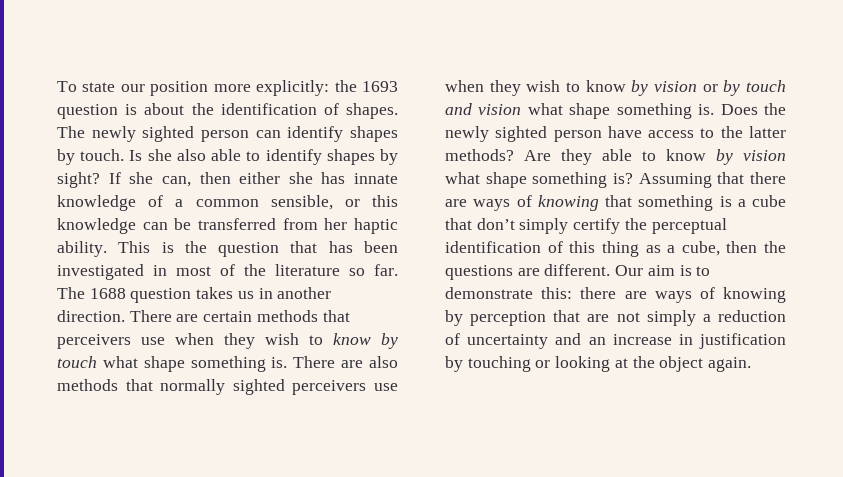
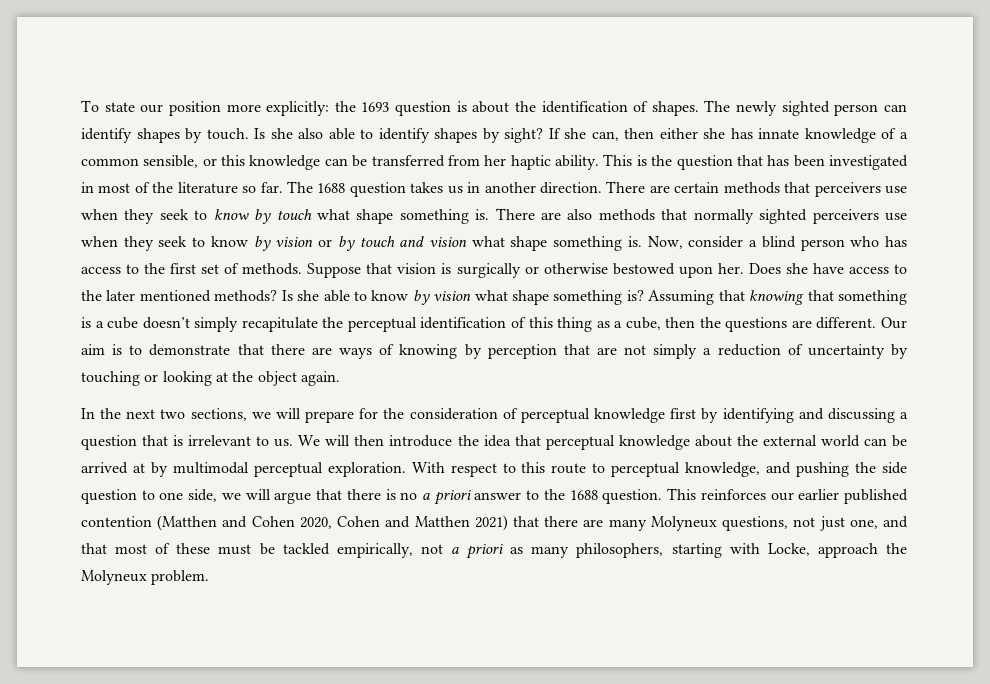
[265,333,299,345] wish -> [159,209,189,220] seek
[526,80,561,92] wish -> [158,236,188,247] seek
[720,103,786,115] [445,126,786,142] [445,149,592,165] Does the newly sighted person have access to the latter methods? Are they -> [647,236,908,251] [81,263,907,278] [81,290,320,302] Now, consider a blind person who has access to the first set of methods. Suppose that vision is surgically or otherwise bestowed upon her. Does she have access to the later mentioned methods? Is she
[750,172,786,184] [445,195,532,211] there are ways of -> (745, 295) none
[445,218,621,234] that don’t simply certify -> [142,317,318,332] doesn’t simply recapitulate
[541,287,573,299] this: -> [237,344,264,355] that
[555,333,786,349] and an increase in justification -> (885, 351) none
(752, 364) none -> [81,408,908,423] [81,435,907,450] [81,462,908,477] [81,488,909,505] [81,515,908,531] [81,543,907,559] [81,570,210,585] // In the next two sections, we will prepare for the consideration of perceptual knowledge first by identifying and discussing a question that is irrelevant to us. We will then introduce the idea that perceptual knowledge about the external world can be arrived at by multimodal perceptual exploration. With respect to this route to perceptual knowledge, and pushing the side question to one side, we will argue that there is no a priori answer to the 1688 question. This reinforces our earlier published contention (Matthen and Cohen 2020, Cohen and Matthen 2021) that there are many Molyneux questions, not just one, and that most of these must be tackled empirically, not a priori as many philosophers, starting with Locke, approach the Molyneux problem.

